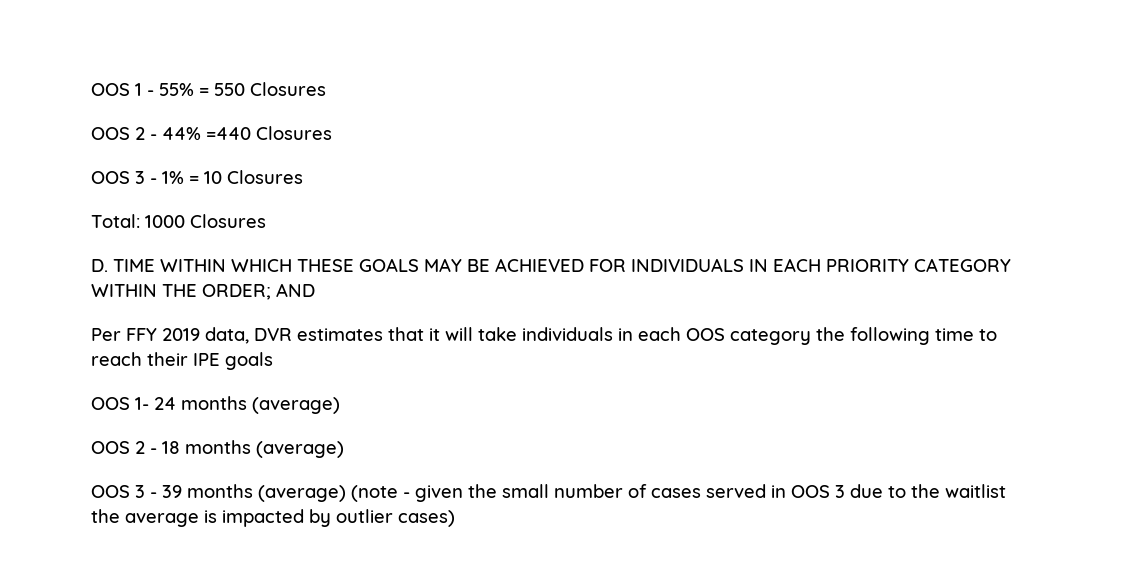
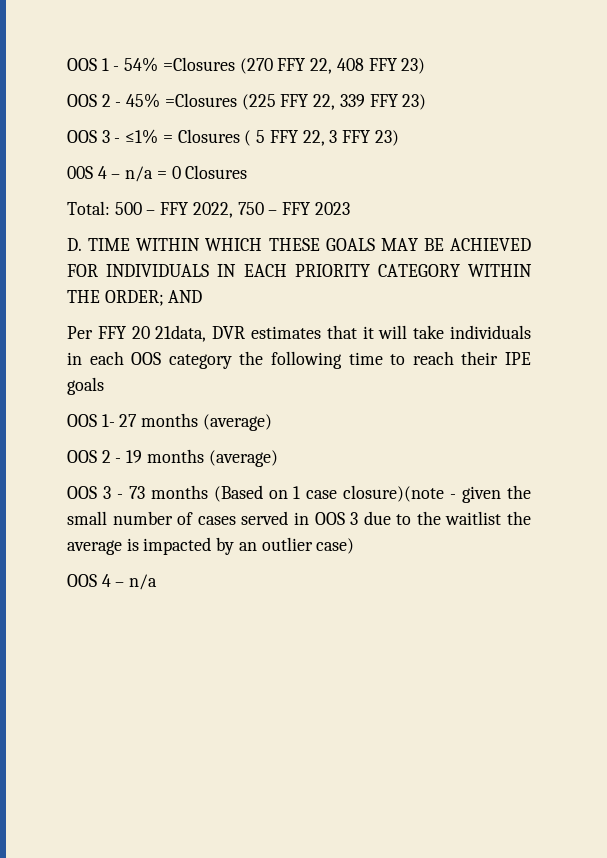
[159,82,326,96] [91,126,332,140] [91,170,303,184] [91,214,266,228] 55% = 550 Closures // OOS 2 - 44% =440 Closures // OOS 3 - 1% = 10 Closures // Total: 1000 Closures -> [124,57,426,74] [67,93,427,110] [67,129,399,146] [67,165,248,182] [67,201,350,218] 54% =Closures (270 FFY 22, 408 FFY 23) // OOS 2 - 45% =Closures (225 FFY 22, 339 FFY 23) // OOS 3 - ≤1% = Closures ( 5 FFY 22, 3 FFY 23) // 00S 4 – n/a = 0 Closures // Total: 500 – FFY 2022, 750 – FFY 2023
[162,327,249,344] 2019 data, -> [131,325,207,342] 20 21data,
[154,397,176,410] 24 -> [119,414,138,427] 27
[162,441,180,454] 18 -> [126,450,143,463] 19
[162,484,398,502] 39 months (average) (note -> [128,485,445,502] 73 months (Based on 1 case closure)(note
[336,509,455,527] outlier cases) -> [238,537,355,554] [67,574,158,590] an outlier case) // OOS 4 – n/a

